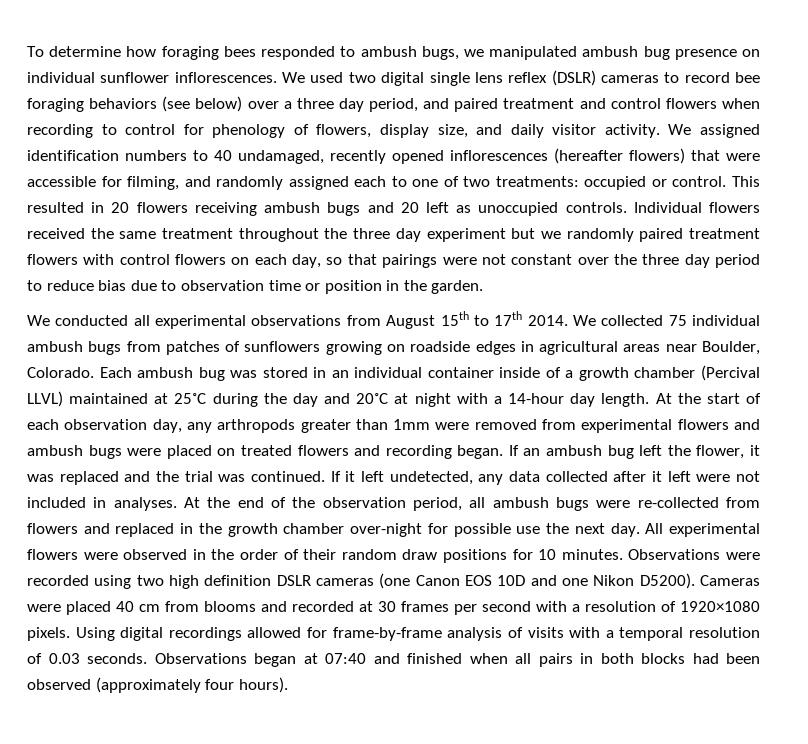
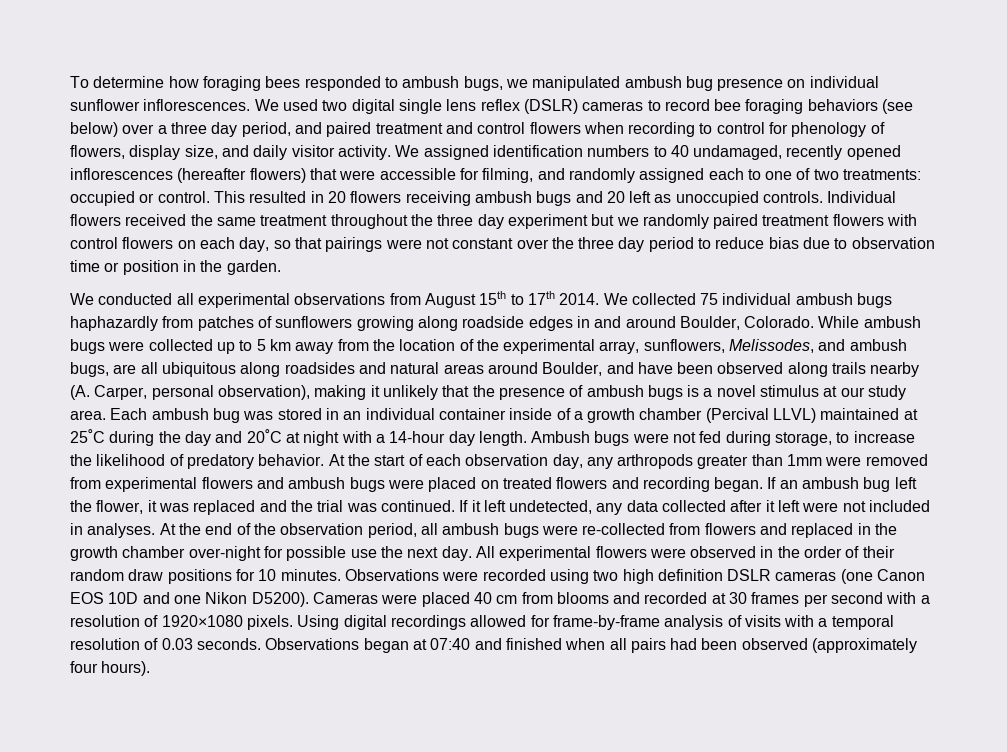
(122, 348) none -> [70,316,158,331] haphazardly
[386,344,405,352] on -> [417,316,458,331] along
[539,341,761,355] [27,367,94,378] agricultural areas near Boulder, Colorado. -> [594,316,921,330] [70,339,907,354] [70,362,920,377] [70,385,907,400] [70,410,106,420] and around Boulder, Colorado. While ambush bugs were collected up to 5 km away from the location of the experimental array, sunflowers, Melissodes, and ambush bugs, are all ubiquitous along roadsides and natural areas around Boulder, and have been observed along trails nearby (A. Carper, personal observation), making it unlikely that the presence of ambush bugs is a novel stimulus at our study area.
(650, 400) none -> [531,431,915,446] [70,454,325,469] Ambush bugs were not fed during storage, to increase the likelihood of predatory behavior.
[580,653,685,664] in both blocks -> (666, 645) none

